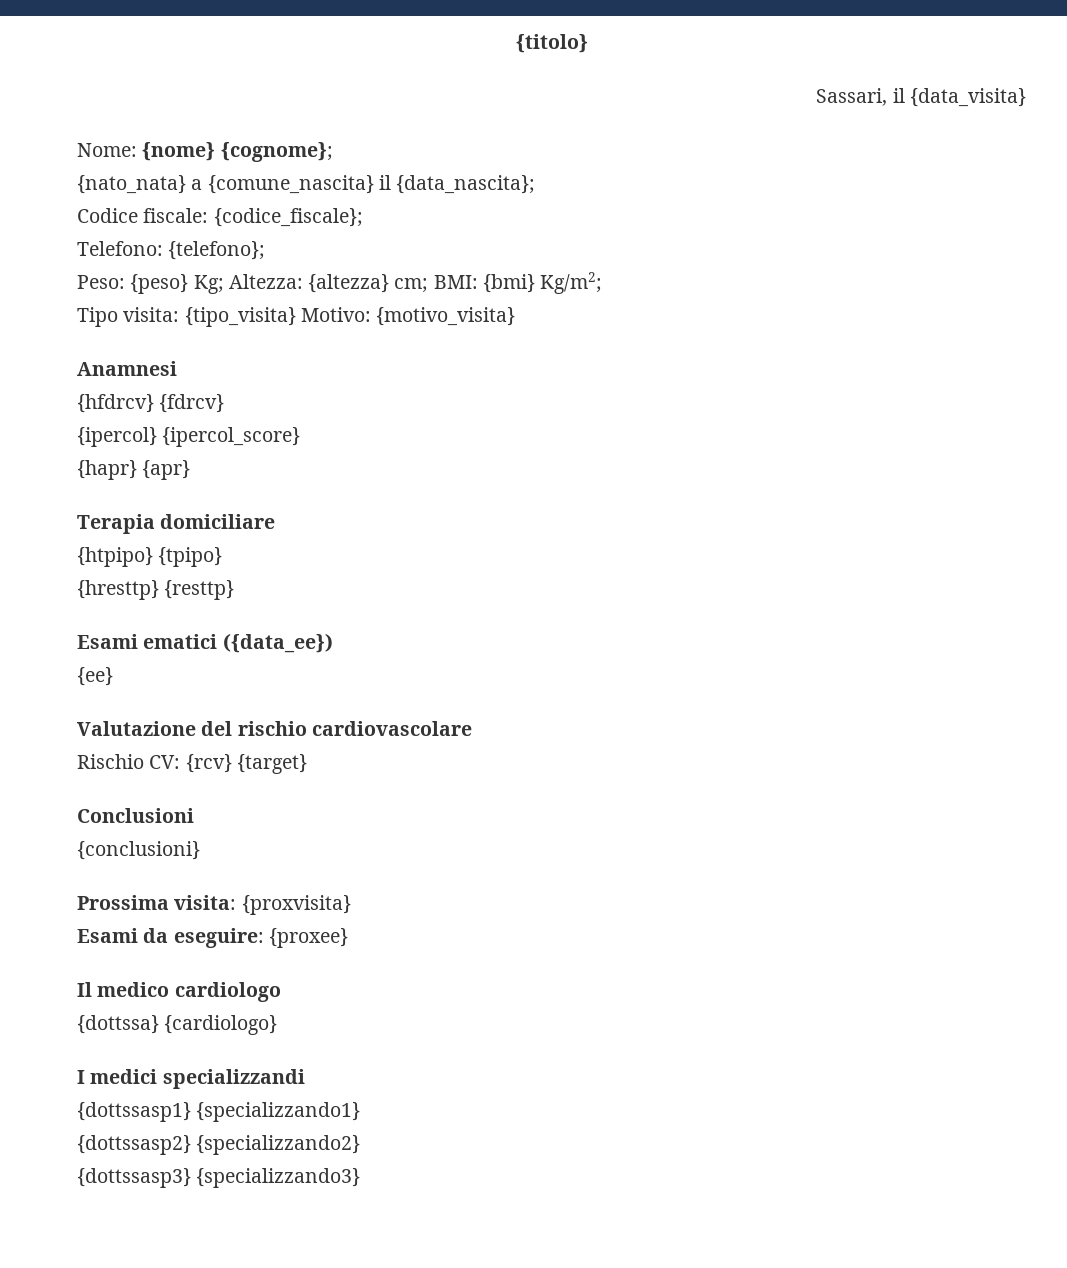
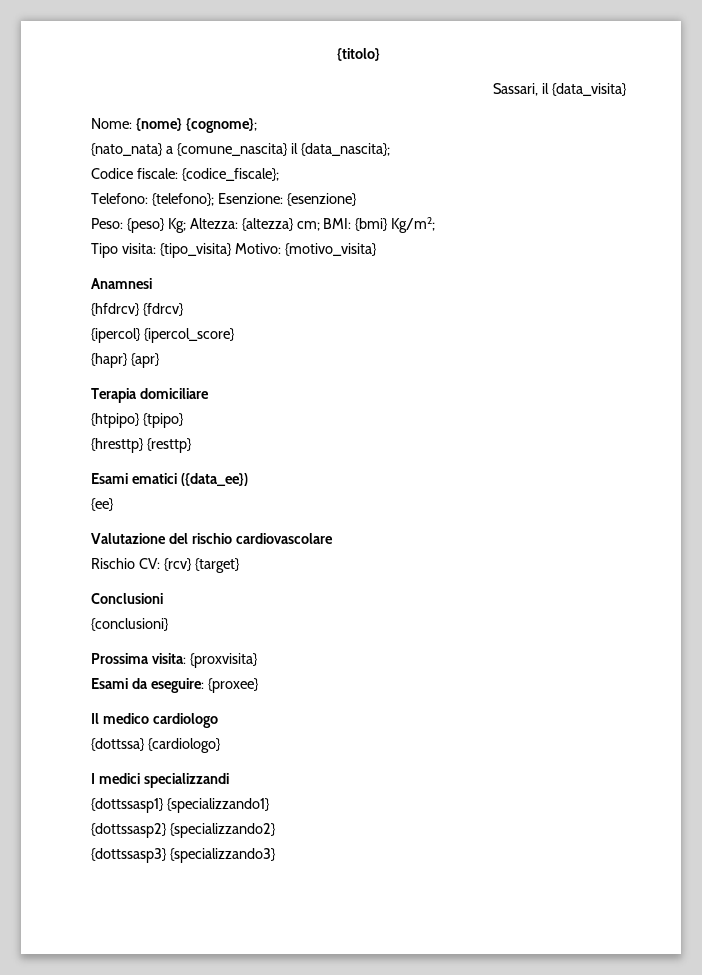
(266, 250) none -> [217,193,357,206] Esenzione: {esenzione}

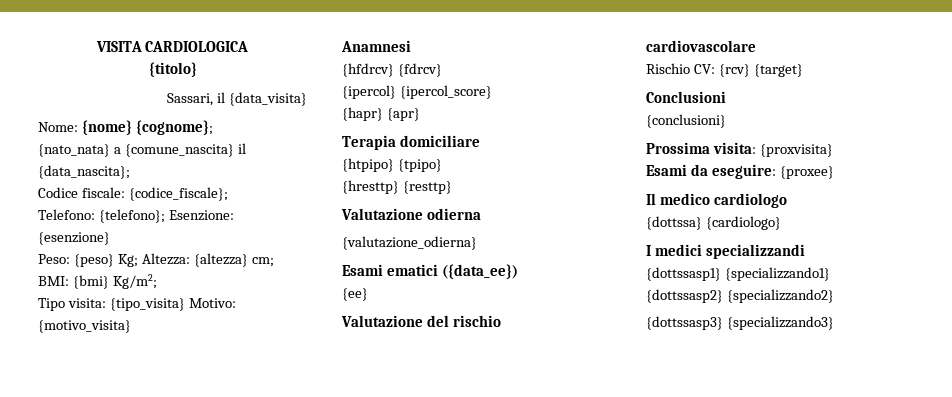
(337, 54) none -> [95,41,249,52] VISITA CARDIOLOGICA //
(192, 445) none -> [341,208,481,220] [342,236,477,250] // Valutazione odierna // {valutazione_odierna}

